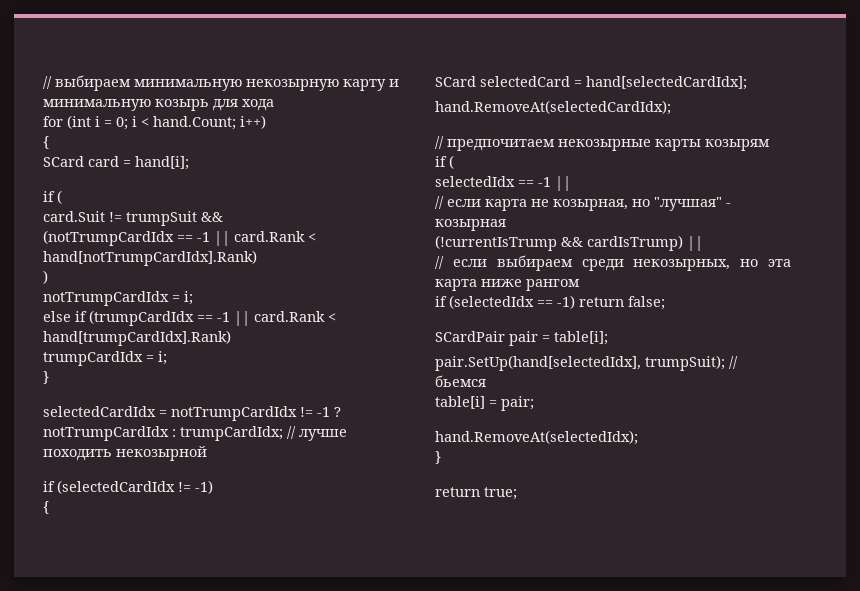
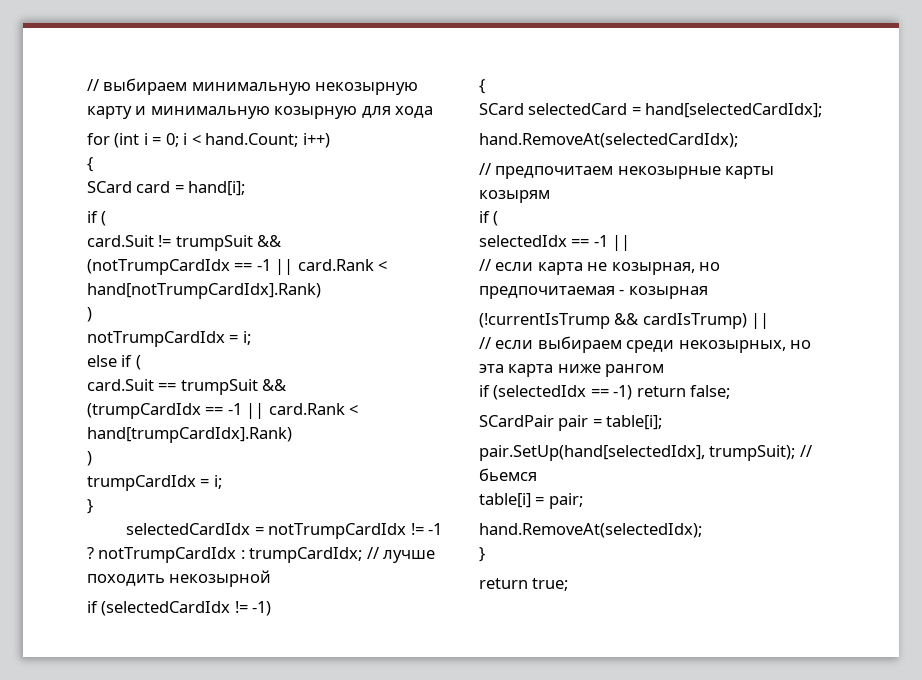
[155,99,209,111] козырь -> [274,106,358,119] козырную
(87, 316) none -> [135,355,141,370] [87,379,288,395] ( // card.Suit == trumpSuit && //
(231, 338) none -> [87,451,92,466] // )
[654,197,722,211] "лучшая" -> [479,286,615,299] предпочитаемая

